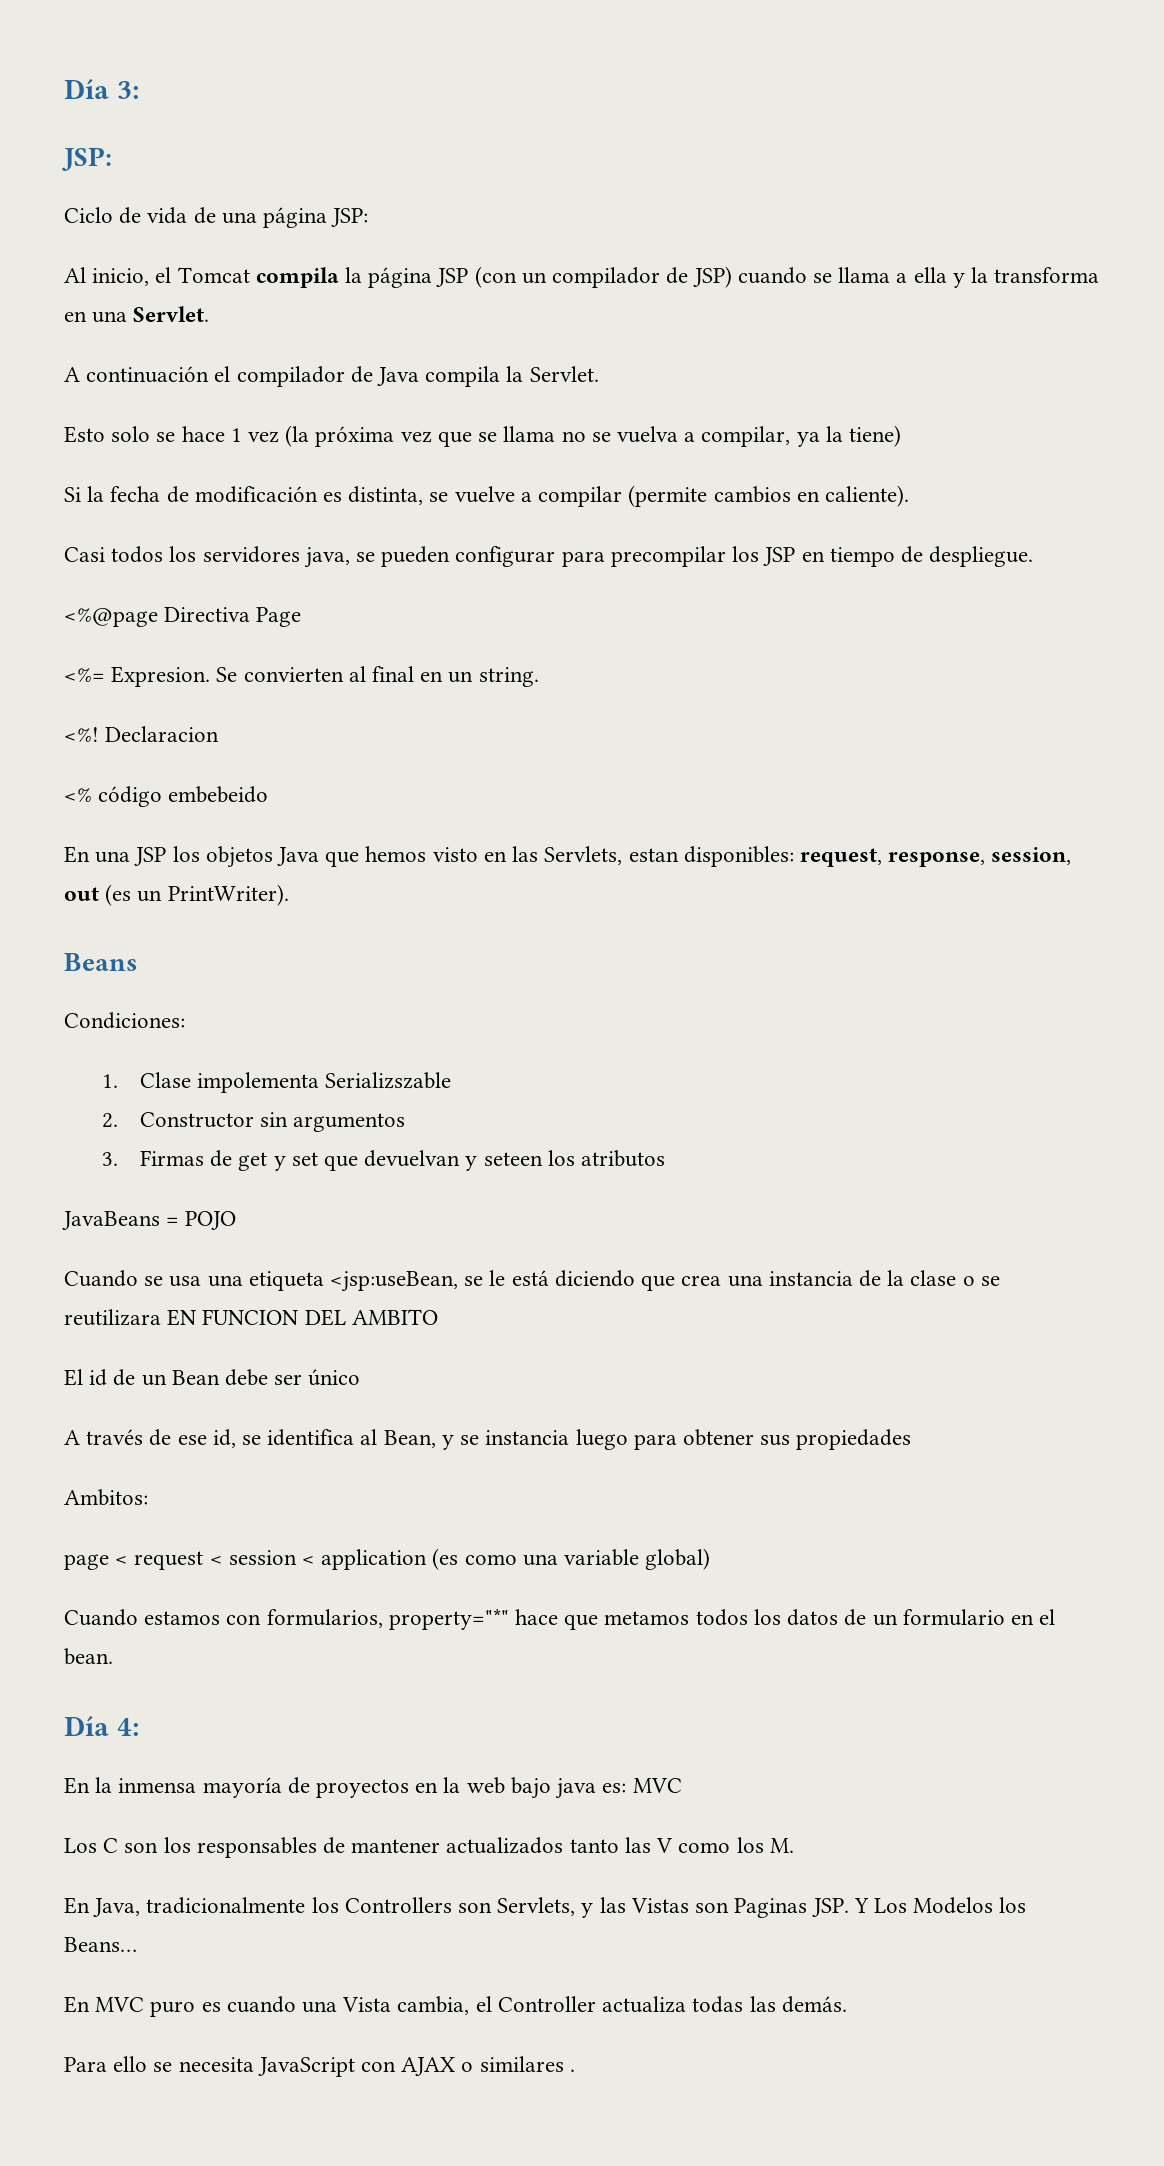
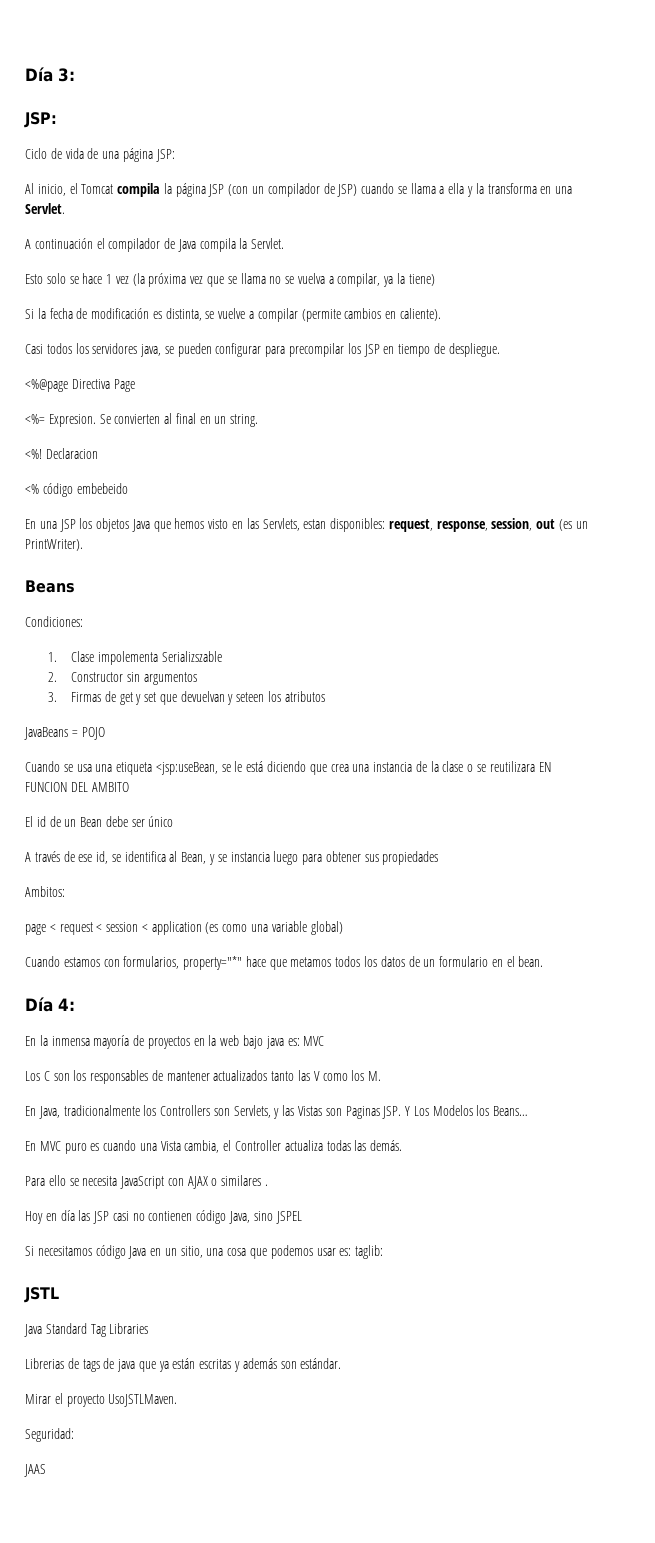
(575, 2070) none -> [25,1210,302,1224] [25,1245,384,1259] [24,1287,59,1303] [24,1323,149,1337] [25,1358,342,1372] [25,1393,178,1407] [25,1428,74,1442] [24,1464,46,1477] // Hoy en día las JSP casi no contienen código Java, sino JSPEL // Si necesitamos código Java en un sitio, una cosa que podemos usar es: taglib: // JSTL // Java Standard Tag Libraries // Librerias de tags de java que ya están escritas y además son estándar. // Mirar el proyecto UsoJSTLMaven. // Seguridad: // JAAS

